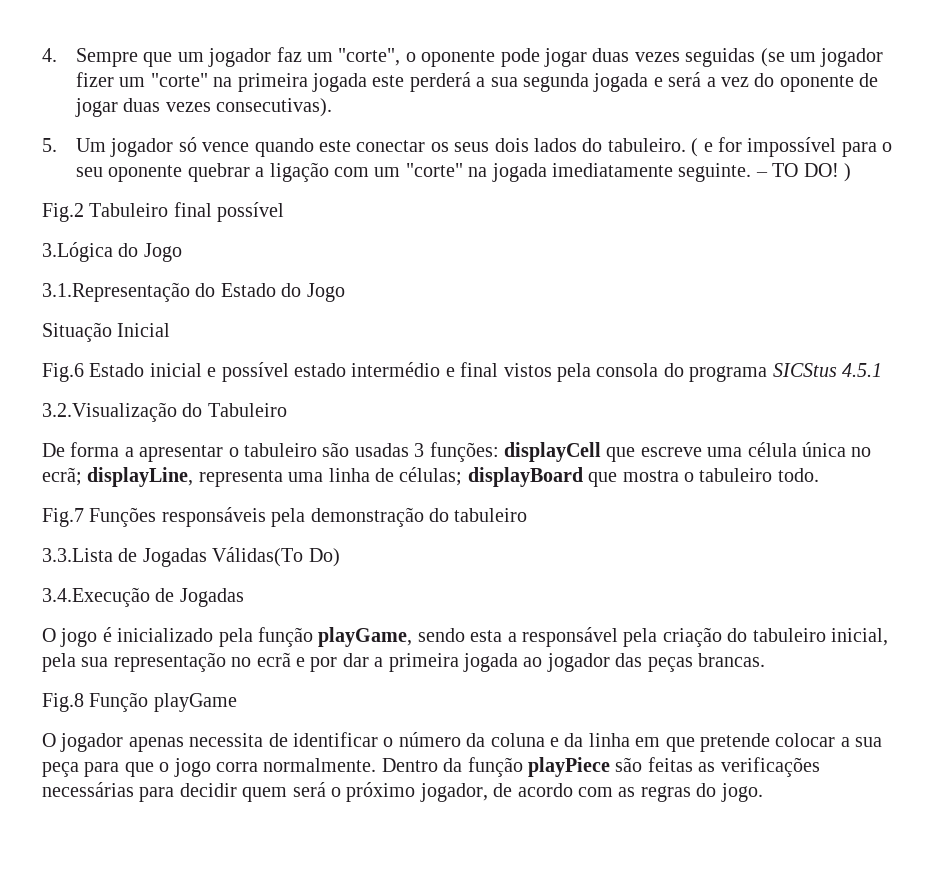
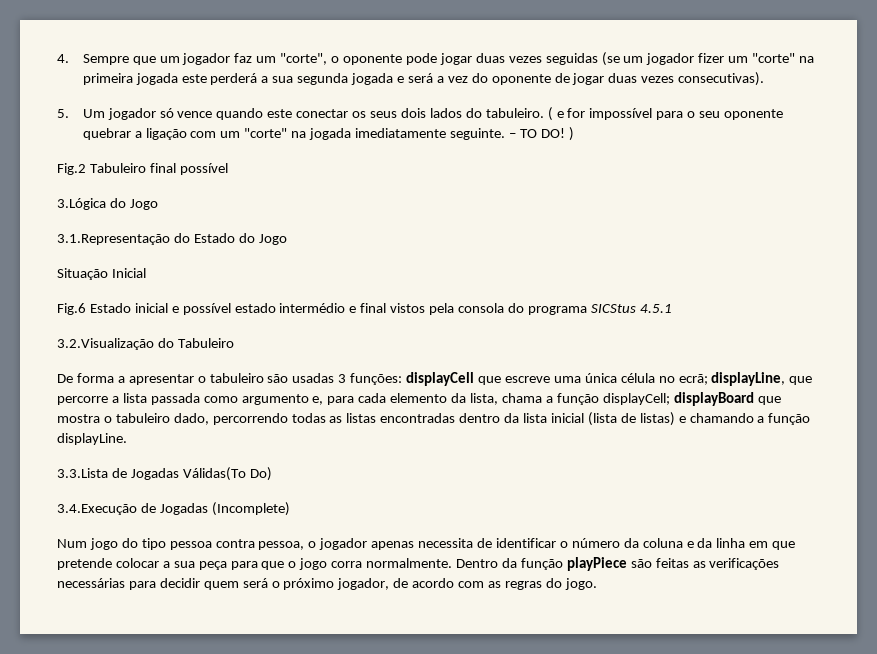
[747,442,846,457] célula única -> [584,373,655,383] única célula
[198,467,463,487] representa uma linha de células; -> [789,376,813,385] [57,393,670,405] que percorre a lista passada como argumento e, para cada elemento da lista, chama a função displayCell;
[777,468,819,482] [42,507,528,527] todo. // Fig.7 Funções responsáveis pela demonstração do tabuleiro -> [173,412,811,426] [57,433,127,445] dado, percorrendo todas as listas encontradas dentro da lista inicial (lista de listas) e chamando a função displayLine.
[42,627,888,647] [42,652,765,672] [42,692,237,712] [42,733,56,747] // O jogo é inicializado pela função playGame, sendo esta a responsável pela criação do tabuleiro inicial, pela sua representação no ecrã e por dar a primeira jogada ao jogador das peças brancas. // Fig.8 Função playGame // O -> [211,502,290,516] [57,538,317,550] (Incomplete) // Num jogo do tipo pessoa contra pessoa, o

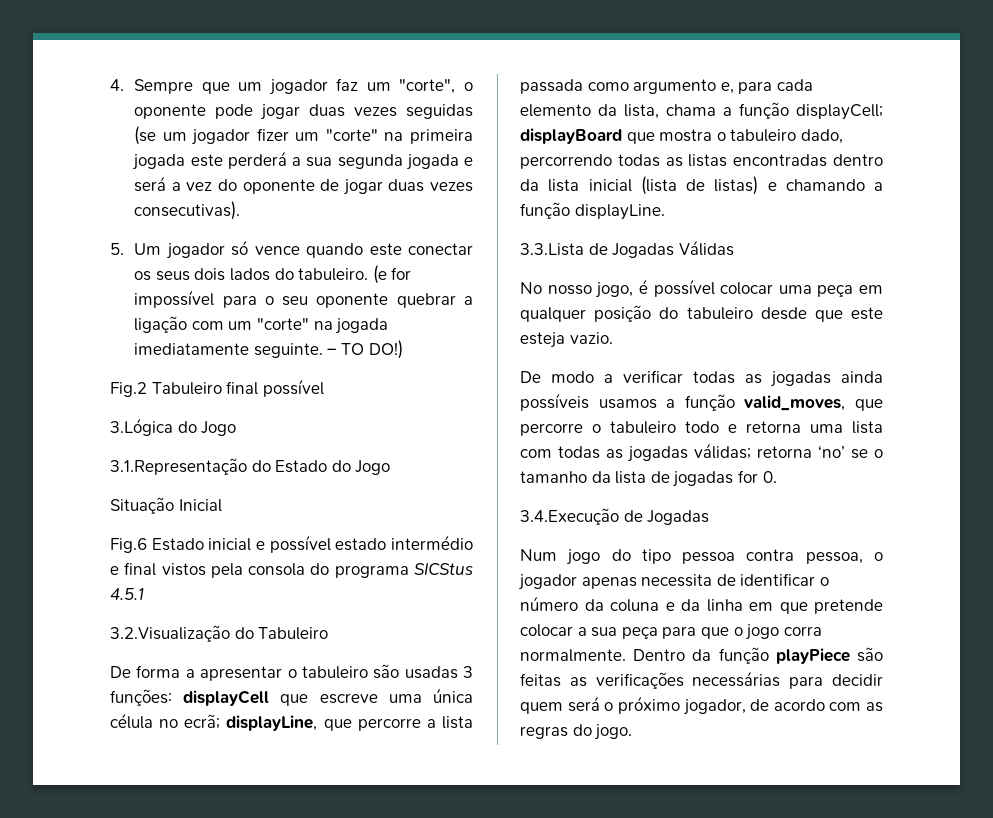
[547,107,564,121] ( e -> [372,265,387,284] (e
[540,127,574,141] DO! ) -> [368,340,403,359] DO!)
[182,467,272,481] Válidas(To Do) -> [678,240,734,256] [520,279,883,298] [520,305,883,322] [520,332,613,348] [520,370,883,387] [520,393,883,411] [520,421,883,436] [520,443,883,462] [520,470,777,487] Válidas // No nosso jogo, é possível colocar uma peça em qualquer posição do tabuleiro desde que este esteja vazio. // De modo a verificar todas as jogadas ainda possíveis usamos a função valid_moves, que percorre o tabuleiro todo e retorna uma lista com todas as jogadas válidas; retorna ‘no’ se o tamanho da lista de jogadas for 0.
[211,502,290,516] (Incomplete) -> (710, 517) none

